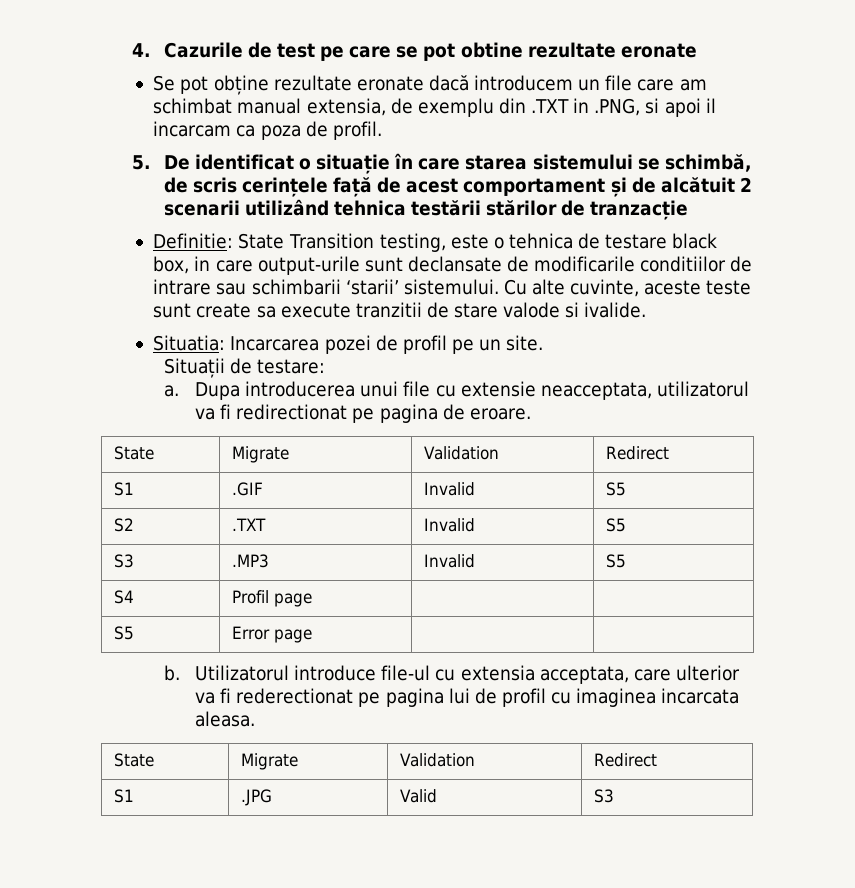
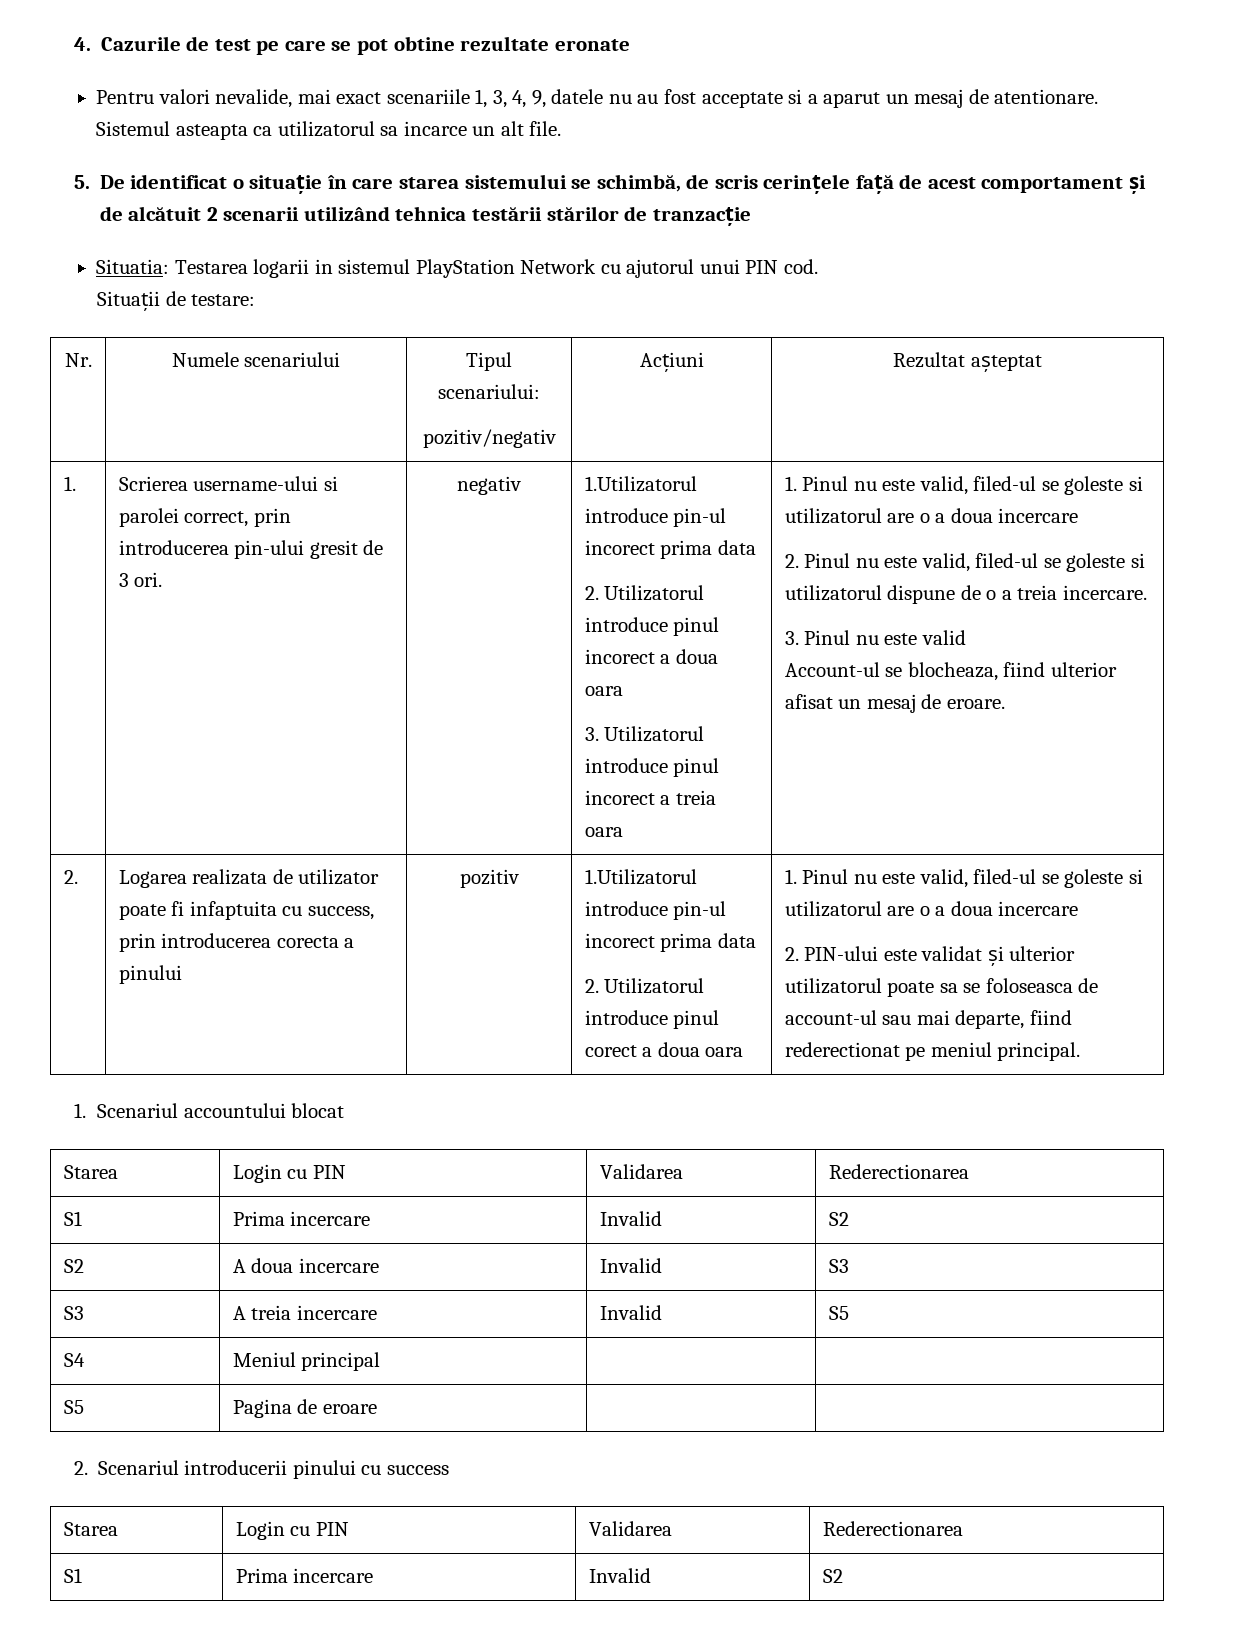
[153,75,707,95] [153,98,716,117] [153,121,382,140] Se pot obține rezultate eronate dacă introducem un file care am schimbat manual extensia, de exemplu din .TXT in .PNG, si apoi il incarcam ca poza de profil. -> [96,89,1099,108] [96,121,562,140] Pentru valori nevalide, mai exact scenariile 1, 3, 4, 9, datele nu au fost acceptate si a aparut un mesaj de atentionare. Sistemul asteapta ca utilizatorul sa incarce un alt file.
[153,233,718,252] [153,256,753,275] [153,279,752,297] [153,302,647,318] [153,335,544,354] [163,358,325,378] [163,381,749,400] [195,404,531,423] [113,446,154,460] [231,446,289,463] [423,446,499,460] [605,446,669,460] [113,482,134,496] [231,482,263,496] [423,482,475,496] [605,482,626,496] Definitie: State Transition testing, este o tehnica de testare black box, in care output-urile sunt declansate de modificarile conditiilor de intrare sau schimbarii ‘starii’ sistemului. Cu alte cuvinte, aceste teste sunt create sa execute tranzitii de stare valode si ivalide. // Situatia: Incarcarea pozei de profil pe un site. // Situații de testare: // a. Dupa introducerea unui file cu extensie neacceptata, utilizatorul va fi redirectionat pe pagina de eroare. // State | Migrate | Validation | Redirect // S1 | .GIF | Invalid | S5 -> [96,259,818,278] [97,291,256,311] [64,353,92,367] [171,352,341,367] [466,352,512,371] [438,384,540,399] [422,429,556,448] [639,352,704,372] [893,352,1042,372] [63,476,76,491] [118,476,338,491] [118,508,291,527] [118,540,384,559] [118,572,163,587] [457,476,521,495] [584,476,697,492] [584,508,727,527] [584,540,756,559] [584,585,705,601] [584,617,720,636] [584,649,718,664] [584,686,623,696] [584,726,705,742] [584,758,720,777] [584,790,716,805] [584,827,623,837] [784,476,1143,495] [784,508,1079,524] [784,553,1145,572] [784,585,1147,604] [784,630,966,645] [784,662,1117,681] [784,694,1005,713] [63,870,78,884] [118,869,380,888] [118,901,374,920] [118,933,355,952] [118,965,182,984] [459,869,519,888] [584,869,697,885] [584,901,727,920] [584,933,756,952] [584,978,705,994] [584,1010,720,1029] [584,1042,744,1057] [784,869,1143,888] [784,901,1079,917] [784,946,1076,966] [784,978,1099,997] [784,1010,1072,1029] [784,1042,1081,1061] [73,1103,345,1118] [63,1165,118,1179] [232,1164,346,1183] [599,1164,683,1179] [828,1164,969,1179] [63,1211,82,1226] [232,1211,371,1226] [599,1211,662,1226] [828,1212,849,1226] Situatia: Testarea logarii in sistemul PlayStation Network cu ajutorul unui PIN cod. // Situații de testare: // Nr. | Numele scenariului | Tipul scenariului: // pozitiv/negativ | Acțiuni | Rezultat așteptat // 1. | Scrierea username-ului si parolei correct, prin introducerea pin-ului gresit de 3 ori. | negativ | 1.Utilizatorul introduce pin-ul incorect prima data // 2. Utilizatorul introduce pinul incorect a doua oara // 3. Utilizatorul introduce pinul incorect a treia oara | 1. Pinul nu este valid, filed-ul se goleste si utilizatorul are o a doua incercare // 2. Pinul nu este valid, filed-ul se goleste si utilizatorul dispune de o a treia incercare. // 3. Pinul nu este valid // Account-ul se blocheaza, fiind ulterior afisat un mesaj de eroare. // 2. | Logarea realizata de utilizator poate fi infaptuita cu success, prin introducerea corecta a pinului | pozitiv | 1.Utilizatorul introduce pin-ul incorect prima data // 2. Utilizatorul introduce pinul corect a doua oara | 1. Pinul nu este valid, filed-ul se goleste si utilizatorul are o a doua incercare // 2. PIN-ului este validat și ulterior utilizatorul poate sa se foloseasca de account-ul sau mai departe, fiind rederectionat pe meniul principal. // 1. Scenariul accountului blocat // Starea | Login cu PIN | Validarea | Rederectionarea // S1 | Prima incercare | Invalid | S2
[231,518,266,531] [423,518,475,532] [605,518,626,532] .TXT | Invalid | S5 -> [232,1258,379,1273] [599,1258,662,1273] [828,1259,849,1273] A doua incercare | Invalid | S3
[231,554,269,568] .MP3 -> [232,1305,377,1320] A treia incercare
[231,590,312,607] Profil page -> [232,1352,381,1371] Meniul principal
[231,626,312,643] [163,665,740,684] [195,688,740,707] [195,711,256,727] [113,753,154,767] [240,753,298,770] [399,753,475,767] [593,753,657,767] [113,789,134,803] [240,789,272,806] [399,789,437,803] [593,789,614,803] Error page | | // b. Utilizatorul introduce file-ul cu extensia acceptata, care ulterior va fi rederectionat pe pagina lui de profil cu imaginea incarcata aleasa. // State | Migrate | Validation | Redirect // S1 | .JPG | Valid | S3 -> [232,1399,377,1418] [73,1460,449,1479] [63,1522,118,1536] [235,1521,349,1540] [588,1521,672,1536] [822,1521,963,1536] [63,1568,82,1583] [235,1568,374,1583] [588,1568,651,1583] [822,1569,843,1583] Pagina de eroare | | // 2. Scenariul introducerii pinului cu success // Starea | Login cu PIN | Validarea | Rederectionarea // S1 | Prima incercare | Invalid | S2

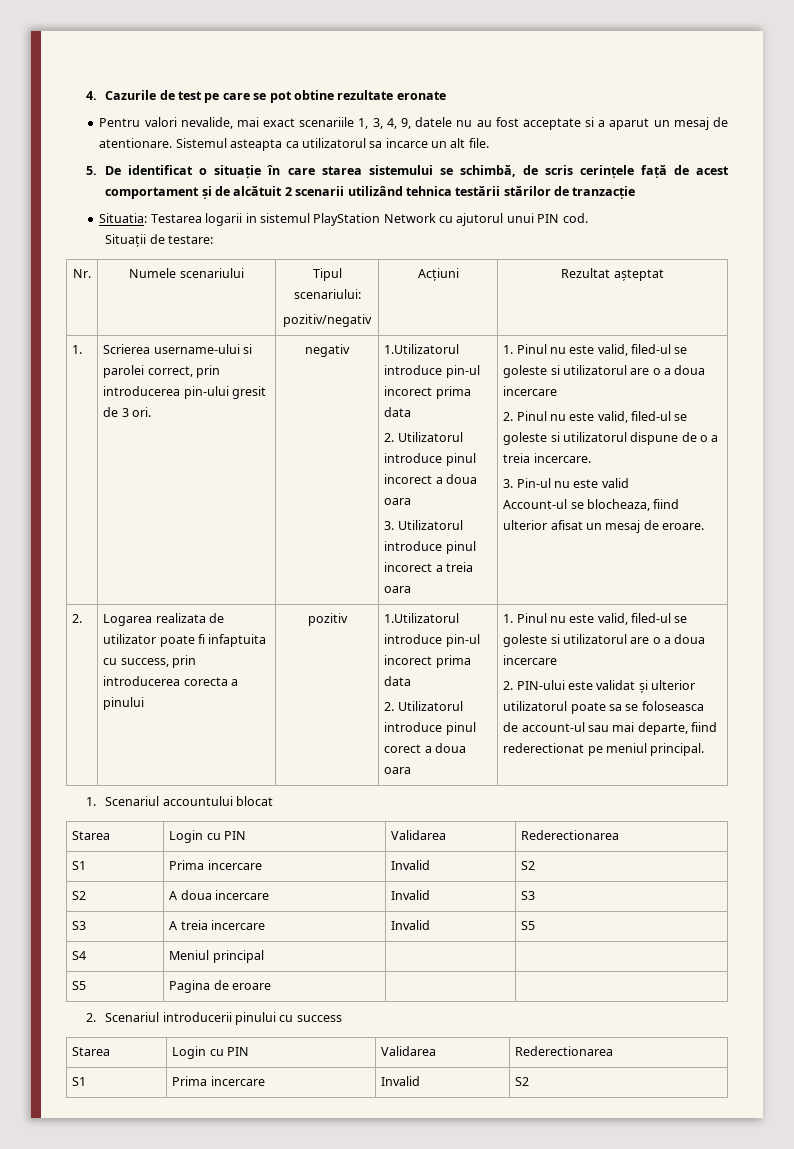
[804,630,851,645] Pinul -> [516,478,551,488] Pin-ul

